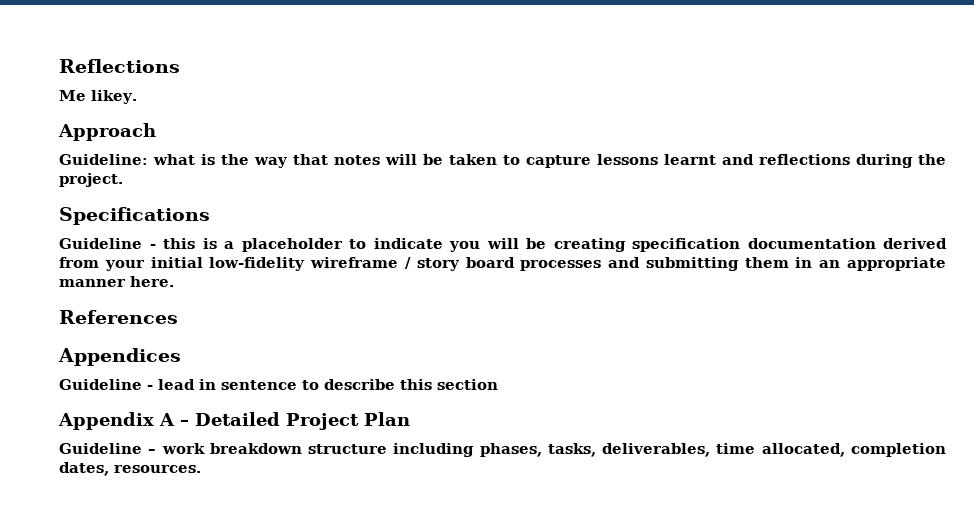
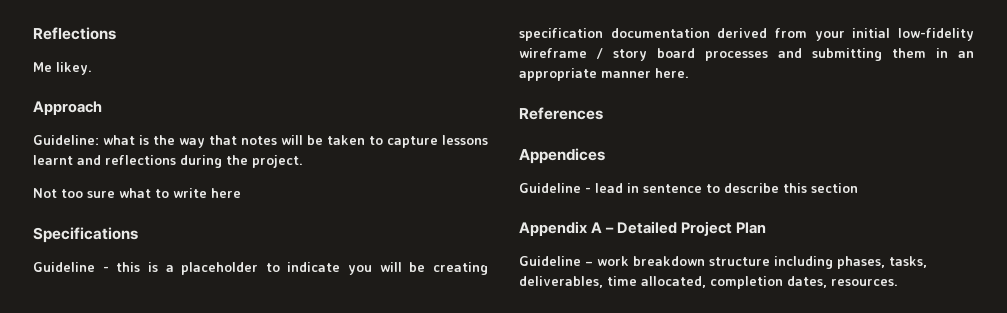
(123, 180) none -> [33,188,241,198] // Not too sure what to write here

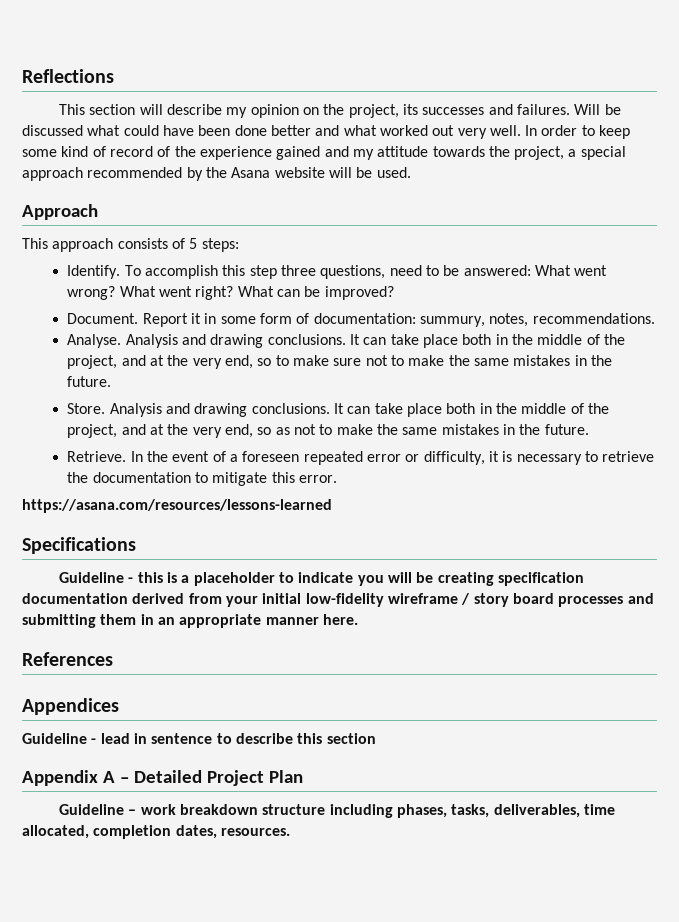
[33,62,92,75] [33,101,102,115] [33,135,488,148] [33,155,303,168] [33,188,241,198] Me likey. // Approach // Guideline: what is the way that notes will be taken to capture lessons learnt and reflections during the project. // Not too sure what to write here -> [59,104,621,118] [22,125,631,139] [22,146,626,160] [22,167,411,181] [22,204,98,220] [22,238,239,252] [67,265,608,279] [67,286,394,300] [67,313,655,327] [67,334,625,348] [67,355,612,369] [67,376,112,387] [67,403,609,417] [67,424,589,438] [67,451,655,465] [67,472,338,486] [22,499,332,513] This section will describe my opinion on the project, its successes and failures. Will be discussed what could have been done better and what worked out very well. In order to keep some kind of record of the experience gained and my attitude towards the project, a special approach recommended by the Asana website will be used. // Approach // This approach consists of 5 steps: // Identify. To accomplish this step three questions, need to be answered: What went wrong? What went right? What can be improved? // Document. Report it in some form of documentation: summury, notes, recommendations. // Analyse. Analysis and drawing conclusions. It can take place both in the middle of the project, and at the very end, so to make sure not to make the same mistakes in the future. // Store. Analysis and drawing conclusions. It can take place both in the middle of the project, and at the very end, so as not to make the same mistakes in the future. // Retrieve. In the event of a foreseen repeated error or difficulty, it is necessary to retrieve the documentation to mitigate this error. // https://asana.com/resources/lessons-learned

